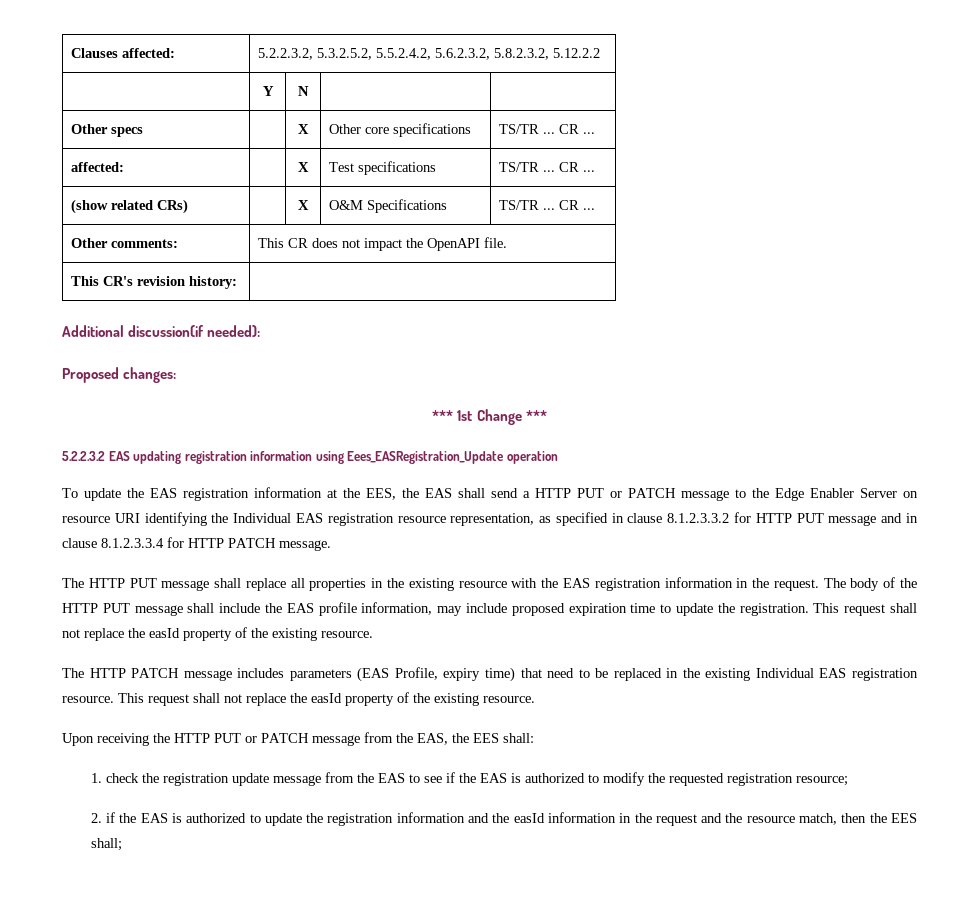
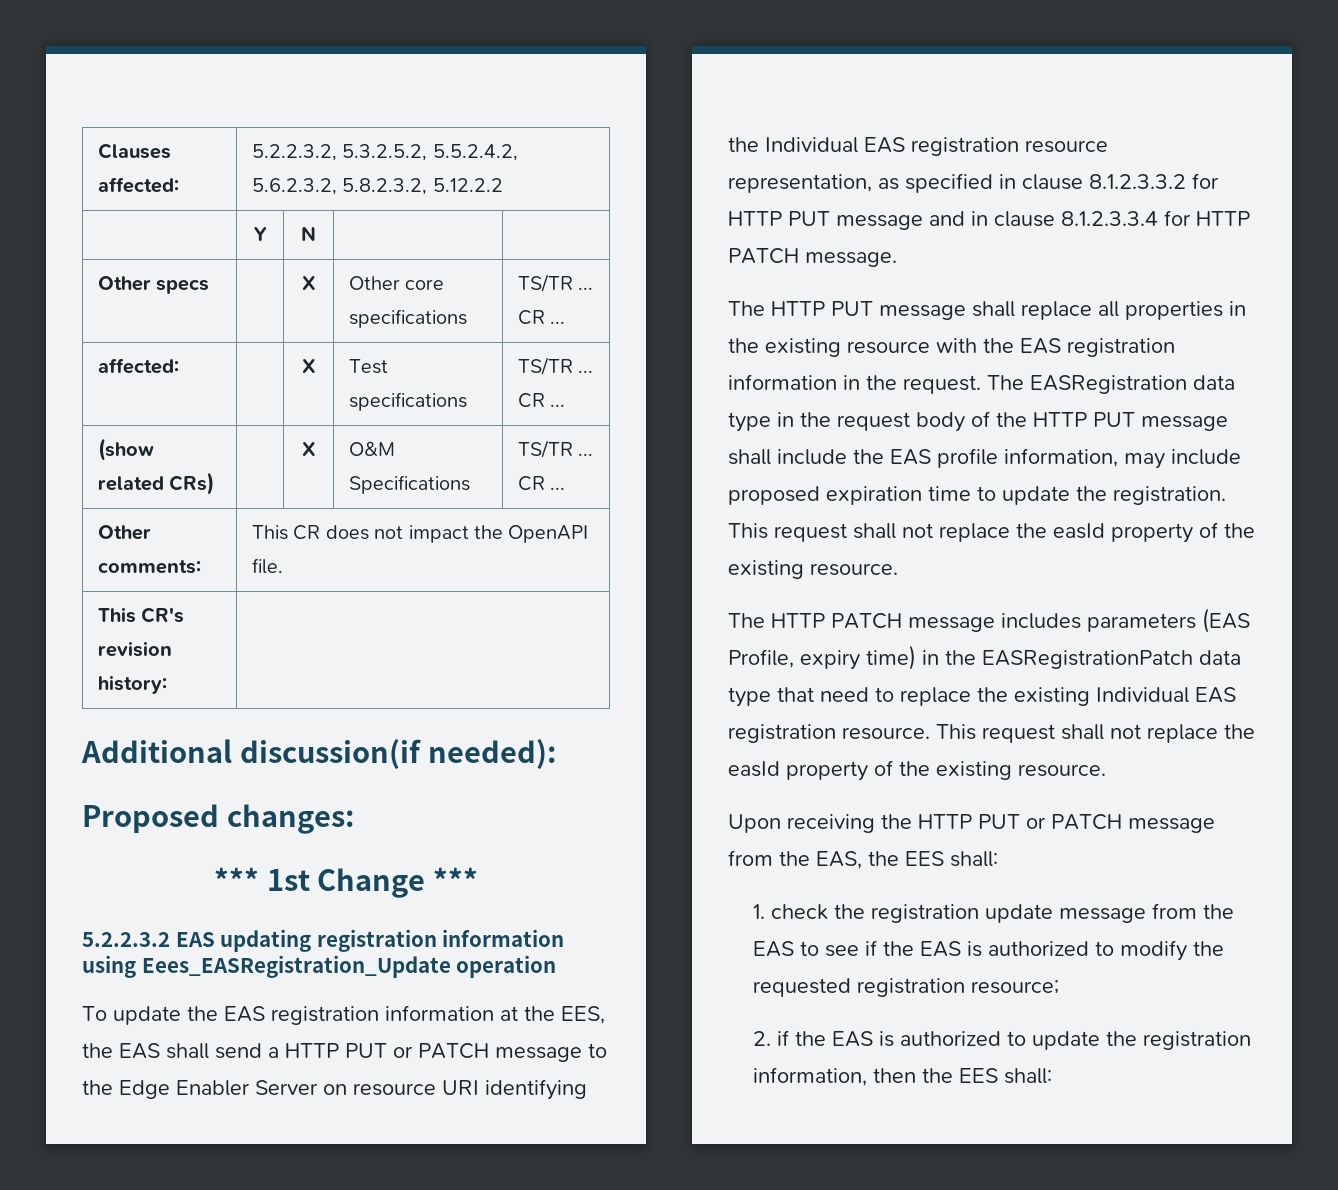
(846, 583) none -> [1030,375,1235,394] [728,412,910,432] EASRegistration data type in the request
[520,668,679,681] that need to be replaced in -> [922,650,1241,669] [728,687,971,707] in the EASRegistrationPatch data type that need to replace
[396,812,838,826] information and the easId information in the request and the resource match, -> [752,1067,867,1086] information,
[90,838,122,851] shall; -> [1003,1068,1052,1084] shall:

